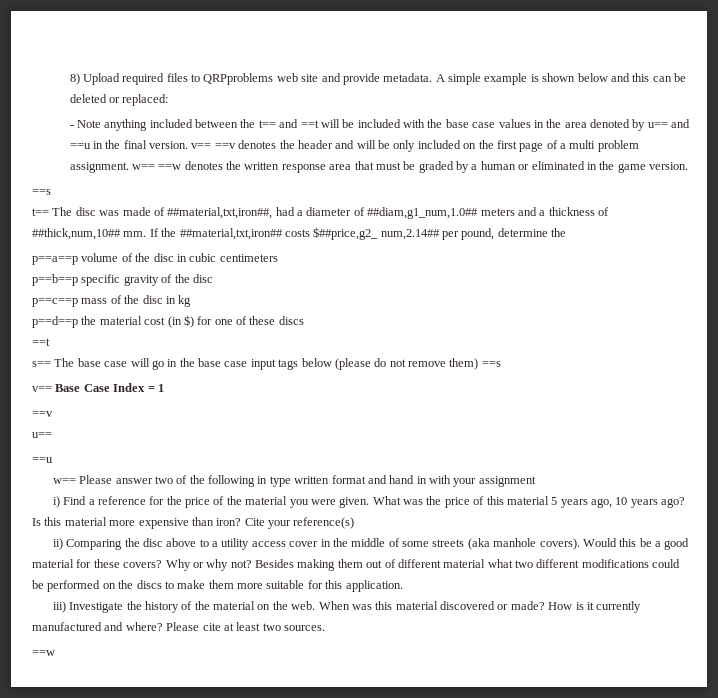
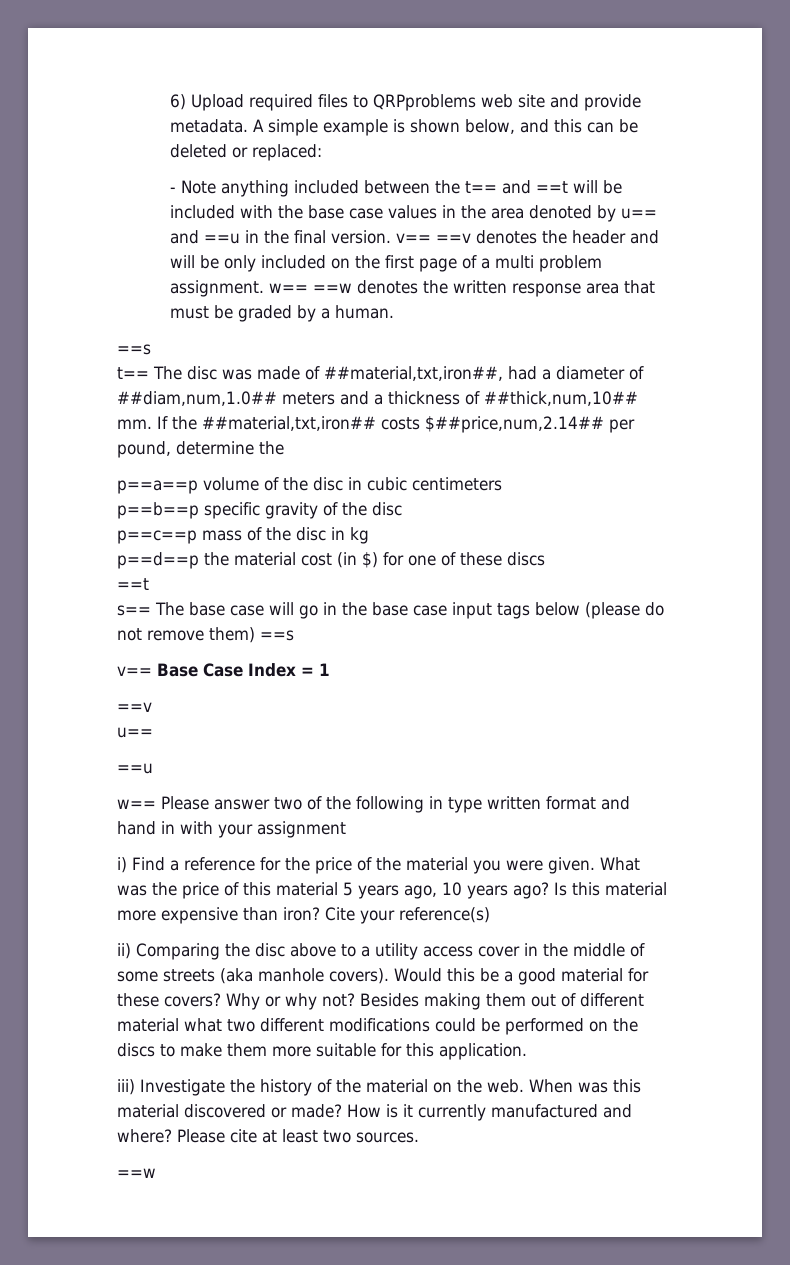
[69,73,80,85] 8) -> [169,94,186,110] 6)
[577,73,608,82] below -> [464,119,515,134] below,
[480,161,689,173] human or eliminated in the game version. -> [334,305,394,319] human.
[367,207,479,219] ##diam,g1_num,1.0## -> [117,391,277,406] ##diam,num,1.0##
[313,227,440,240] $##price,g2_ num,2.14## -> [425,416,604,433] $##price,num,2.14##

